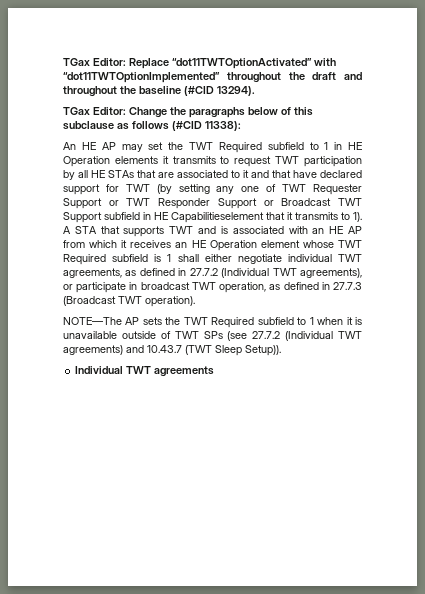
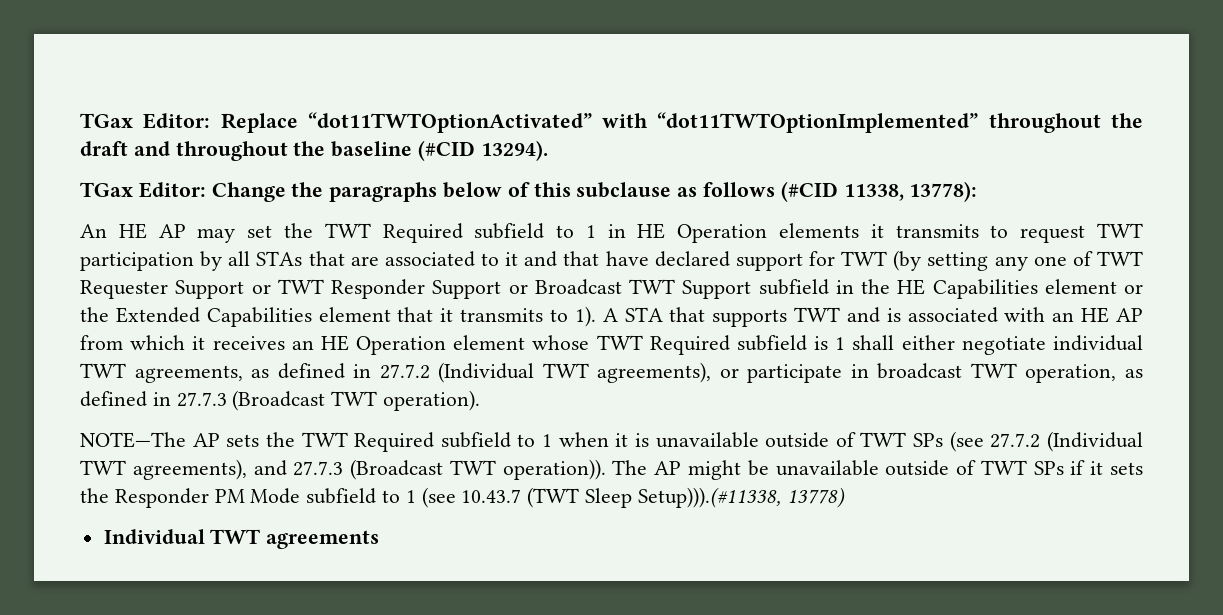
[205,121,241,131] 11338): -> [843,181,978,202] 11338, 13778):
[91,170,105,178] HE -> (251, 258) none
[154,212,264,223] HE Capabilitieselement -> [861,279,1143,299] [80,307,391,327] the HE Capabilities element or the Extended Capabilities element
[63,345,144,355] agreements) and -> [132,459,1144,480] [80,487,456,508] agreements), and 27.7.3 (Broadcast TWT operation)). The AP might be unavailable outside of TWT SPs if it sets the Responder PM Mode subfield to 1 (see
[245,345,281,356] Setup)). -> [637,487,845,508] Setup))).(#11338, 13778)

